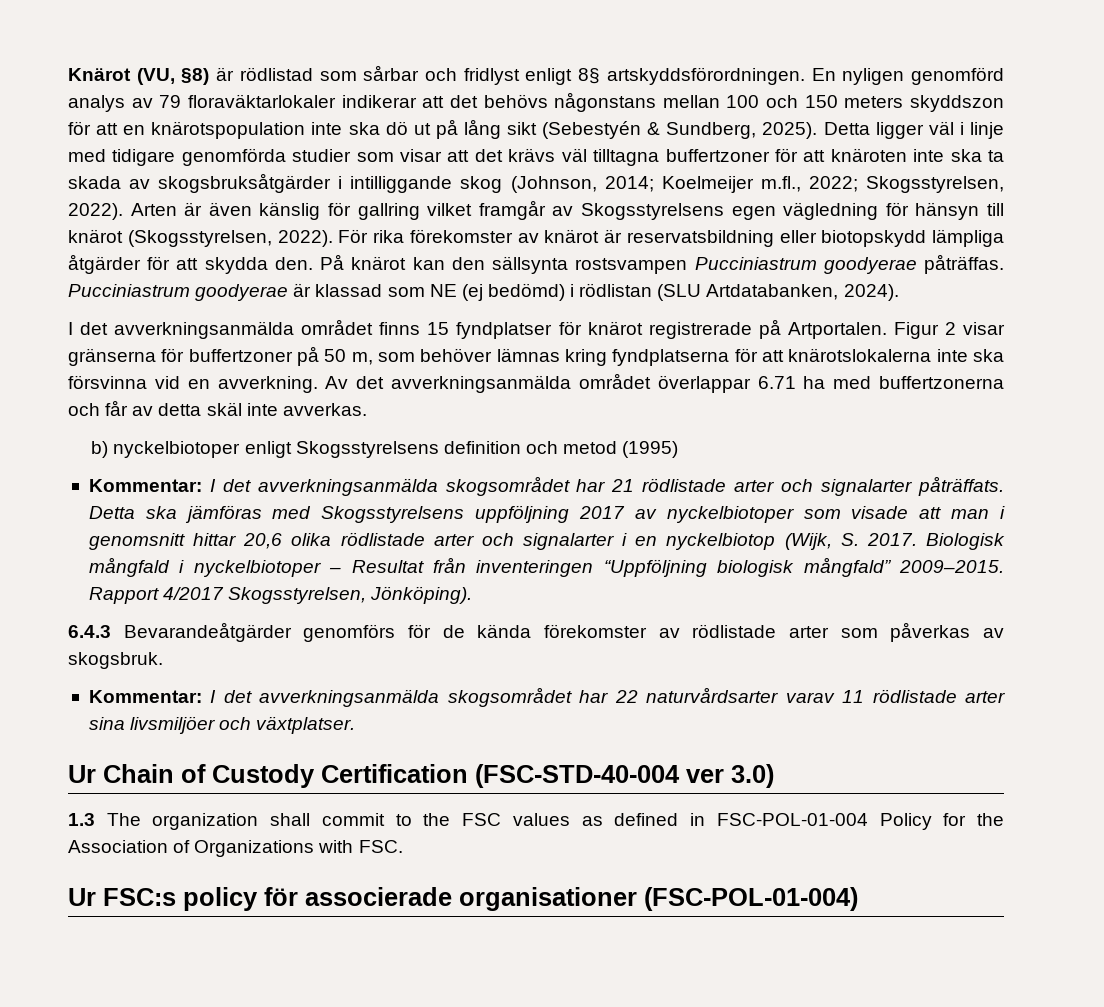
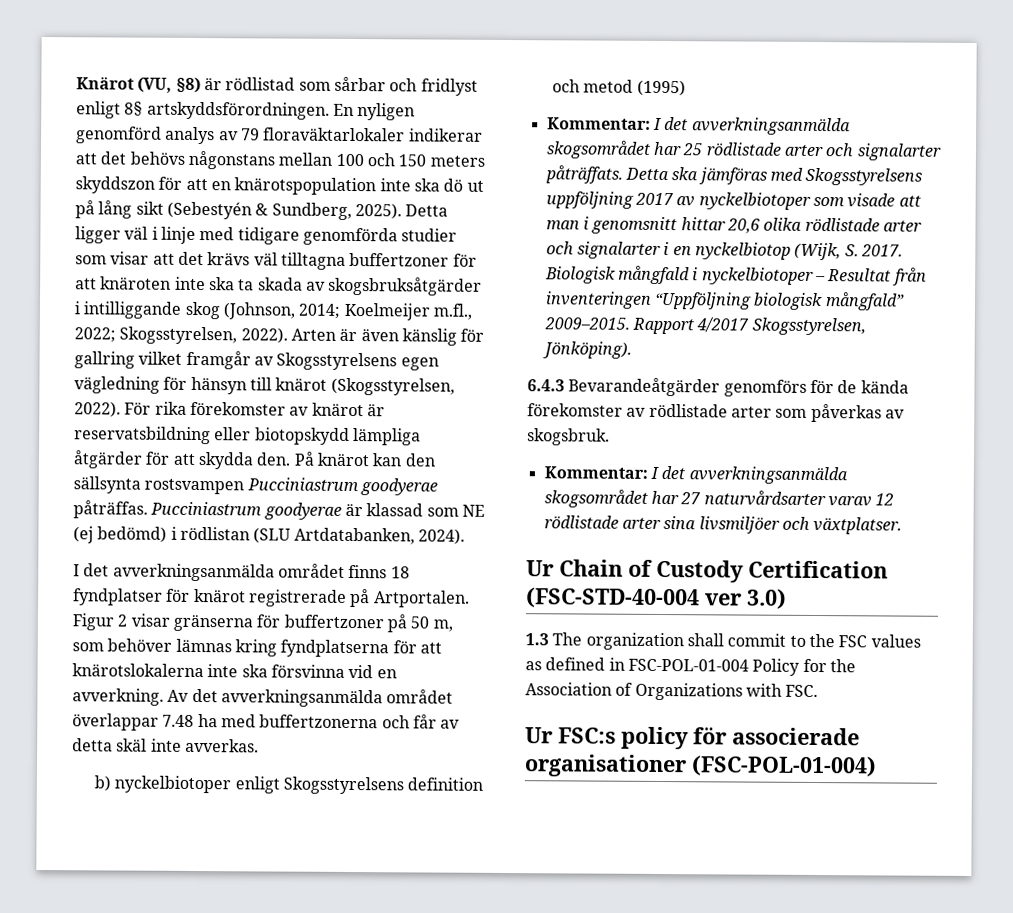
[427,322,450,335] 15 -> [390,566,410,579] 18
[757,376,796,389] 6.71 -> [162,714,195,727] 7.48
[611,479,635,492] 21 -> [682,143,704,156] 25
[614,690,638,703] 22 -> [680,492,702,505] 27
[842,690,865,703] 11 -> [875,493,895,506] 12

